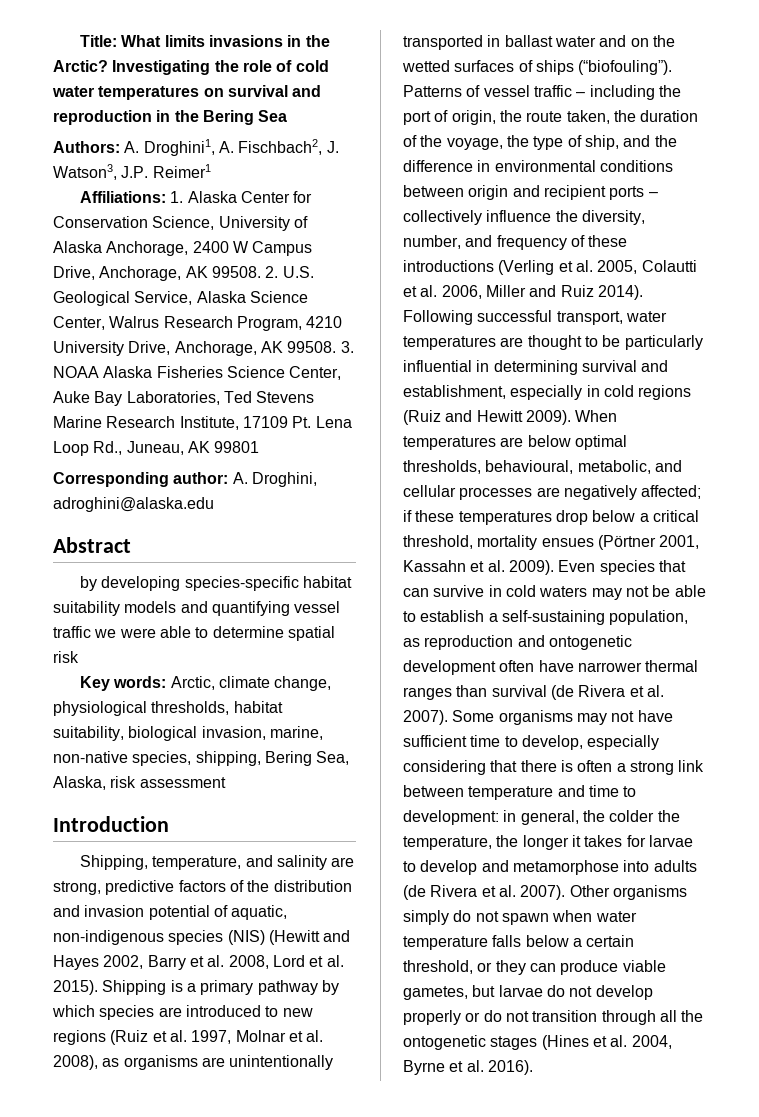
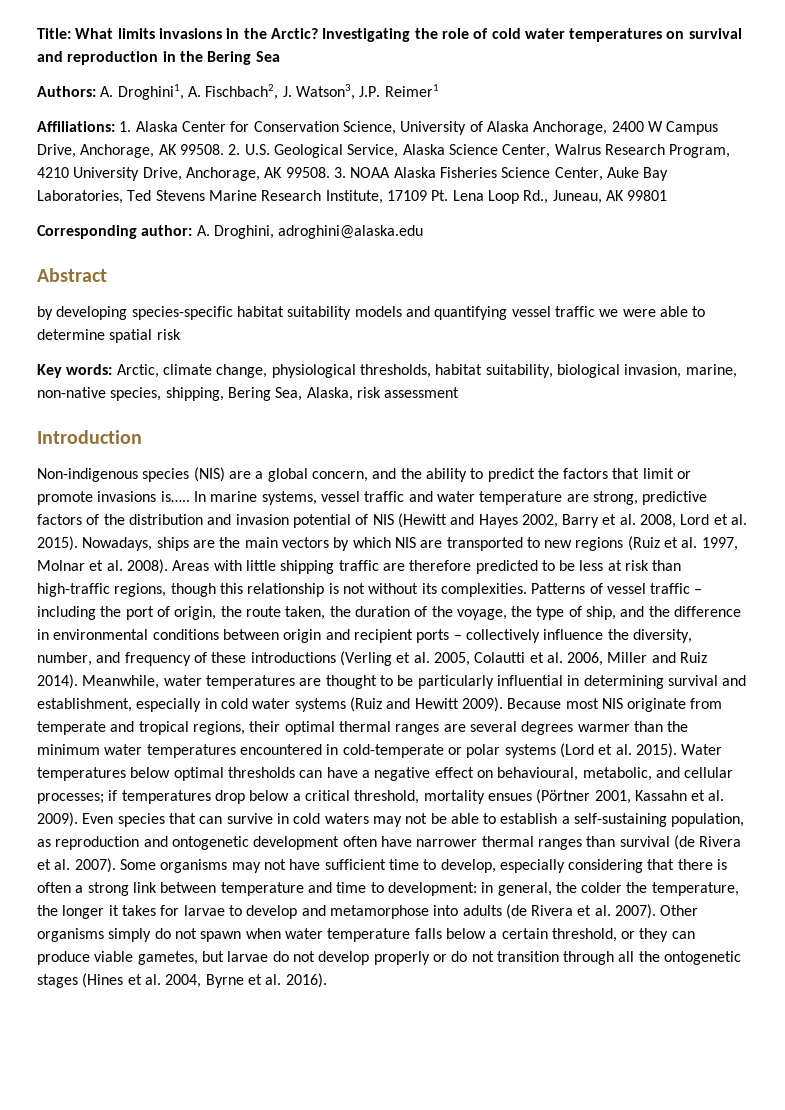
[79,855,327,870] Shipping, temperature, and salinity -> [37,467,692,482] [37,491,563,505] Non-indigenous species (NIS) are a global concern, and the ability to predict the factors that limit or promote invasions is….. In marine systems, vessel traffic and water temperature
[231,905,288,920] [53,930,265,945] aquatic, non-indigenous species (NIS) -> [372,514,394,525] NIS
[102,980,339,995] [52,1005,261,1020] Shipping is a primary pathway by which species are introduced -> [82,537,523,551] Nowadays, ships are the main vectors by which NIS are transported
[53,1055,334,1070] [403,35,675,50] [402,60,673,75] 2008), as organisms are unintentionally transported in ballast water and on the wetted surfaces of ships (“biofouling”). -> [126,559,682,574] [37,583,527,597] 2008). Areas with little shipping traffic are therefore predicted to be less at risk than high-traffic regions, though this relationship is not without its complexities.
[403,310,623,325] Following successful transport, -> [82,675,160,689] Meanwhile,
[638,385,692,400] regions -> [252,698,346,712] water systems
[575,410,618,422] [403,435,627,450] [403,460,682,474] [403,485,702,500] [403,510,455,522] When temperatures are below optimal thresholds, behavioural, metabolic, and cellular processes are negatively affected; if these -> [507,698,723,712] [37,721,689,735] [37,743,723,758] [37,767,734,781] [37,790,118,804] Because most NIS originate from temperate and tropical regions, their optimal thermal ranges are several degrees warmer than the minimum water temperatures encountered in cold-temperate or polar systems (Lord et al. 2015). Water temperatures below optimal thresholds can have a negative effect on behavioural, metabolic, and cellular processes; if

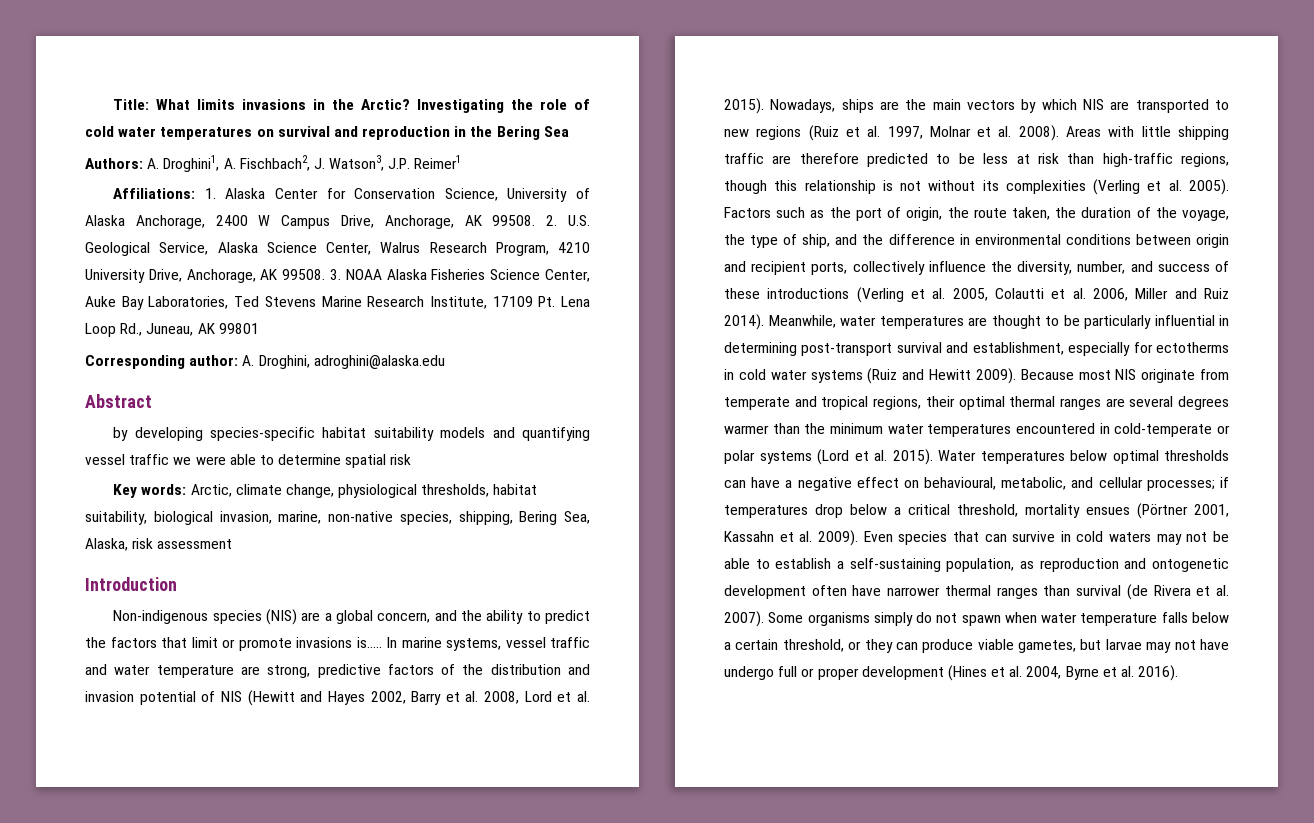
[440,583,703,597] [37,606,96,620] complexities. Patterns of vessel traffic – including -> [1005,179,1229,195] [724,207,825,218] complexities (Verling et al. 2005). Factors such as
[416,629,462,643] ports – -> [811,262,848,275] ports,
[124,652,191,666] frequency -> [1157,264,1210,272] success
(664, 682) none -> [801,343,893,356] post-transport
(202, 705) none -> [1133,342,1229,353] for ectotherms
[231,859,728,873] [37,882,739,896] [37,904,699,919] [37,928,104,942] may not have sufficient time to develop, especially considering that there is often a strong link between temperature and time to development: in general, the colder the temperature, the longer it takes for larvae to develop and metamorphose into adults (de Rivera et al. 2007). Other organisms -> (870, 619) none
[272,951,742,965] [37,974,78,988] do not develop properly or do not transition through all the ontogenetic stages -> [1146,639,1229,653] [724,666,944,680] may not have undergo full or proper development

